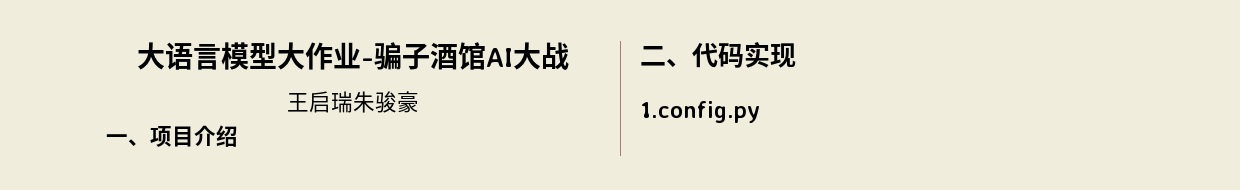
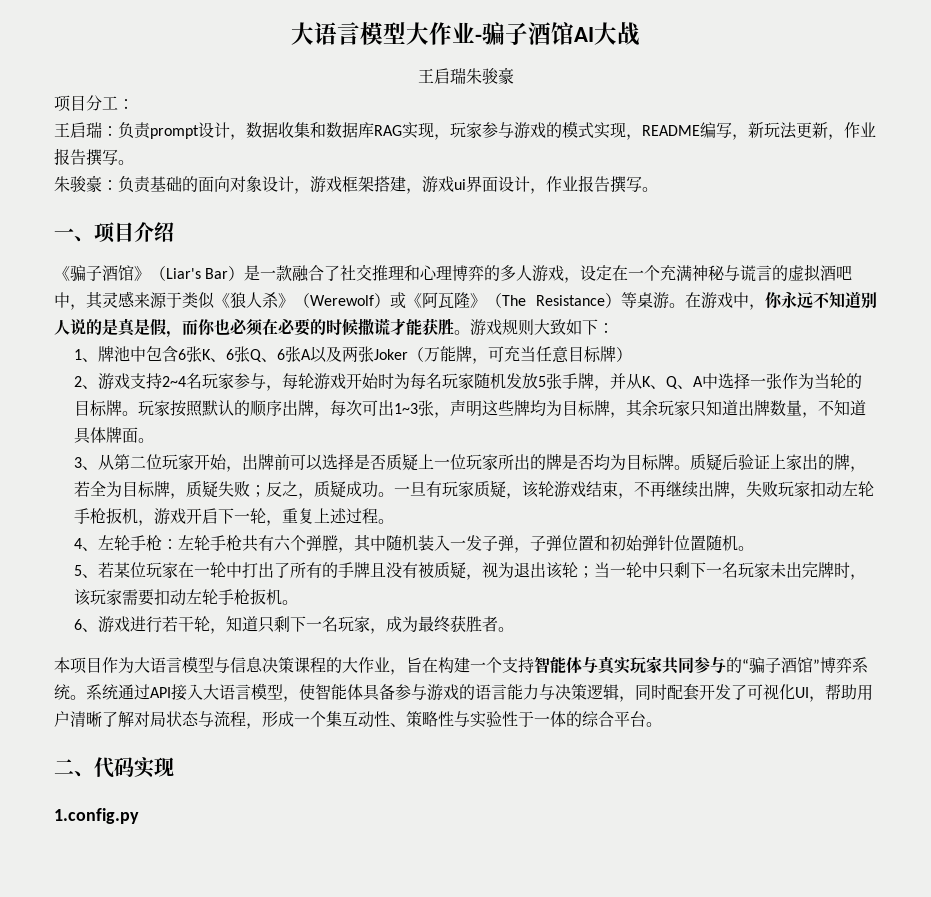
[106,125,238,147] 一、项目介绍 -> [54,95,134,112] [54,121,876,140] [54,148,134,166] [54,175,658,194] [54,222,174,243] [54,264,853,283] [54,291,877,310] [54,318,614,338] [74,346,633,364] [74,373,863,391] [74,399,867,418] [74,427,155,444] [74,453,867,472] [74,480,875,499] [74,508,395,526] [74,535,755,553] [74,561,867,580] [74,589,299,606] [74,615,515,634] [54,656,868,675] [54,683,873,702] [54,711,662,729] 项目分工： // 王启瑞：负责prompt设计，数据收集和数据库RAG实现，玩家参与游戏的模式实现，README编写，新玩法更新，作业报告撰写。 // 朱骏豪：负责基础的面向对象设计，游戏框架搭建，游戏ui界面设计，作业报告撰写。 // 一、项目介绍 // 《骗子酒馆》（Liar's Bar）是一款融合了社交推理和心理博弈的多人游戏，设定在一个充满神秘与谎言的虚拟酒吧中，其灵感来源于类似《狼人杀》（Werewolf）或《阿瓦隆》（The Resistance）等桌游。在游戏中，你永远不知道别人说的是真是假，而你也必须在必要的时候撒谎才能获胜。游戏规则大致如下： // 1、牌池中包含6张K、6张Q、6张A以及两张Joker（万能牌，可充当任意目标牌） // 2、游戏支持2~4名玩家参与，每轮游戏开始时为每名玩家随机发放5张手牌，并从K、Q、A中选择一张作为当轮的目标牌。玩家按照默认的顺序出牌，每次可出1~3张，声明这些牌均为目标牌，其余玩家只知道出牌数量，不知道具体牌面。 // 3、从第二位玩家开始，出牌前可以选择是否质疑上一位玩家所出的牌是否均为目标牌。质疑后验证上家出的牌，若全为目标牌，质疑失败；反之，质疑成功。一旦有玩家质疑，该轮游戏结束，不再继续出牌，失败玩家扣动左轮手枪扳机，游戏开启下一轮，重复上述过程。 // 4、左轮手枪：左轮手枪共有六个弹膛，其中随机装入一发子弹，子弹位置和初始弹针位置随机。 // 5、若某位玩家在一轮中打出了所有的手牌且没有被质疑，视为退出该轮；当一轮中只剩下一名玩家未出完牌时，该玩家需要扣动左轮手枪扳机。 // 6、游戏进行若干轮，知道只剩下一名玩家，成为最终获胜者。 // 本项目作为大语言模型与信息决策课程的大作业，旨在构建一个支持智能体与真实玩家共同参与的“骗子酒馆”博弈系统。系统通过API接入大语言模型，使智能体具备参与游戏的语言能力与决策逻辑，同时配套开发了可视化UI，帮助用户清晰了解对局状态与流程，形成一个集互动性、策略性与实验性于一体的综合平台。

